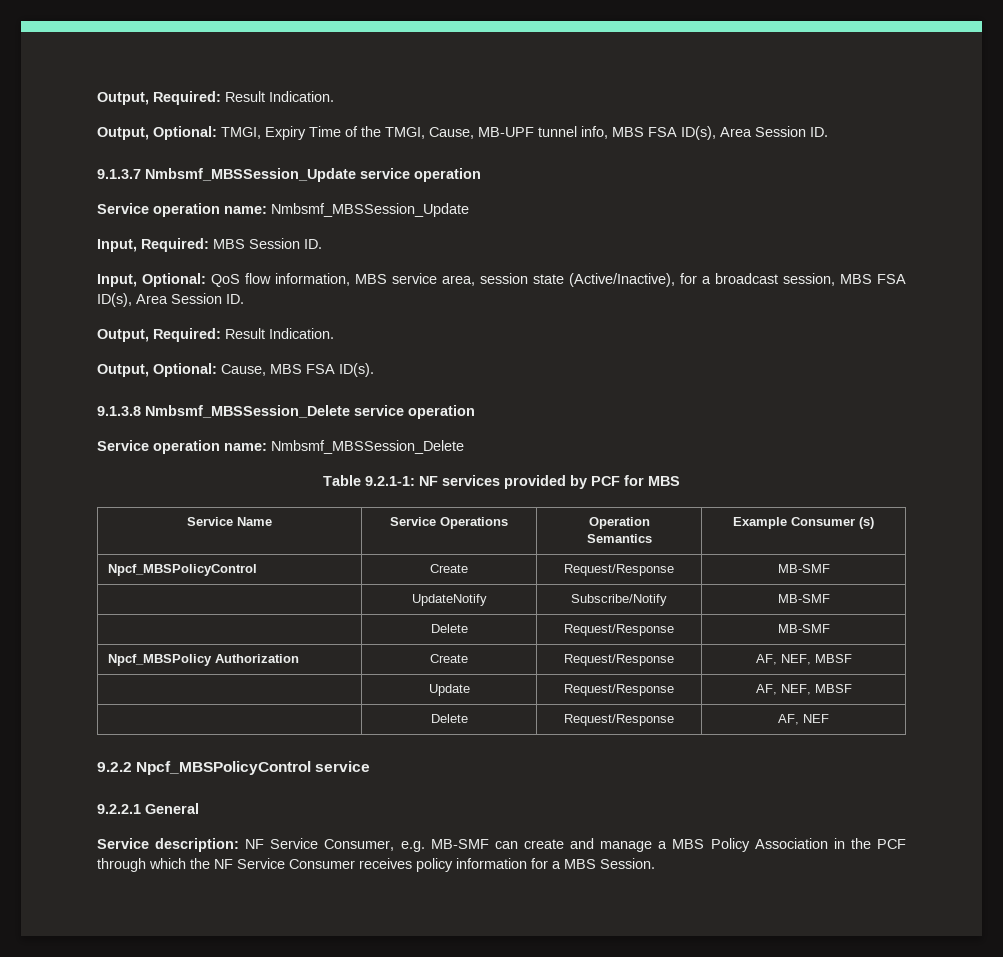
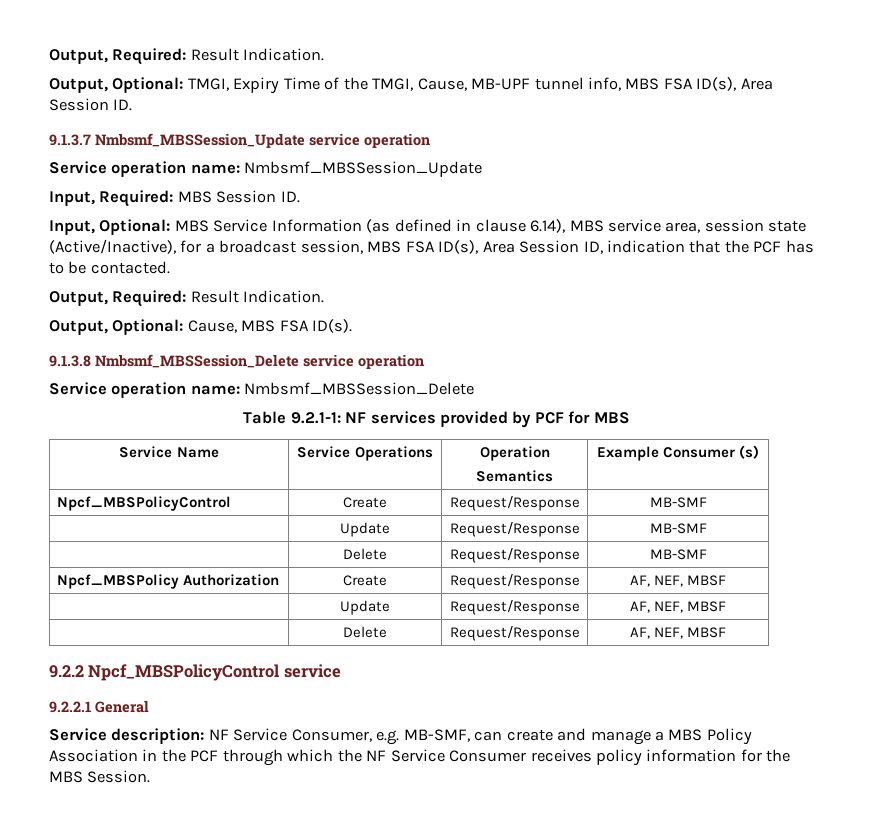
[211,273,350,287] QoS flow information, -> [174,219,566,233] MBS Service Information (as defined in clause 6.14),
[226,294,244,304] ID. -> [583,240,814,254] [49,261,170,274] ID, indication that the PCF has to be contacted.
[411,594,487,606] [571,594,667,606] UpdateNotify | Subscribe/Notify -> [340,522,391,537] [449,522,580,537] Update | Request/Response
[803,714,829,723] NEF -> [654,627,727,639] NEF, MBSF
[430,839,489,849] MB-SMF -> [403,729,470,742] MB-SMF,
[552,861,561,869] a -> [766,749,791,762] the

